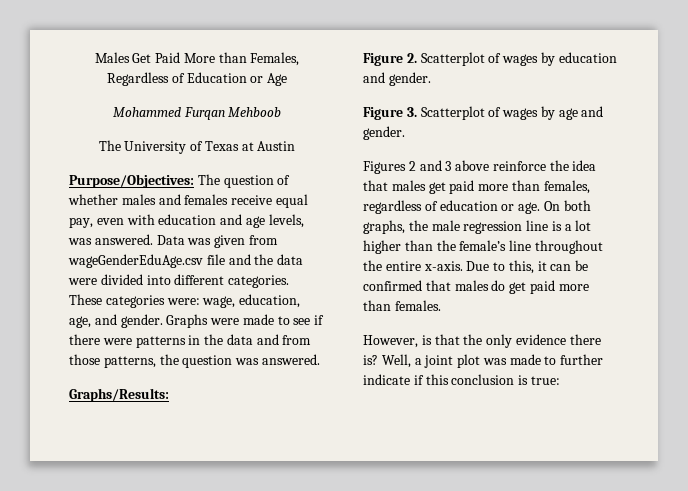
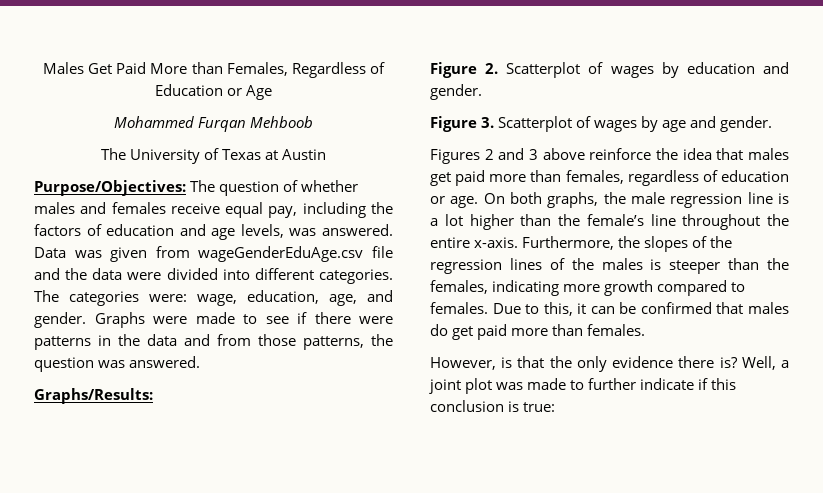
[96,214,155,225] even with -> [302,202,393,218] [34,224,102,236] including the factors of
[69,294,102,305] These -> [34,290,59,302] The
(463, 266) none -> [522,236,733,252] [430,258,789,274] [430,280,746,296] [430,302,488,314] Furthermore, the slopes of the regression lines of the males is steeper than the females, indicating more growth compared to females.

